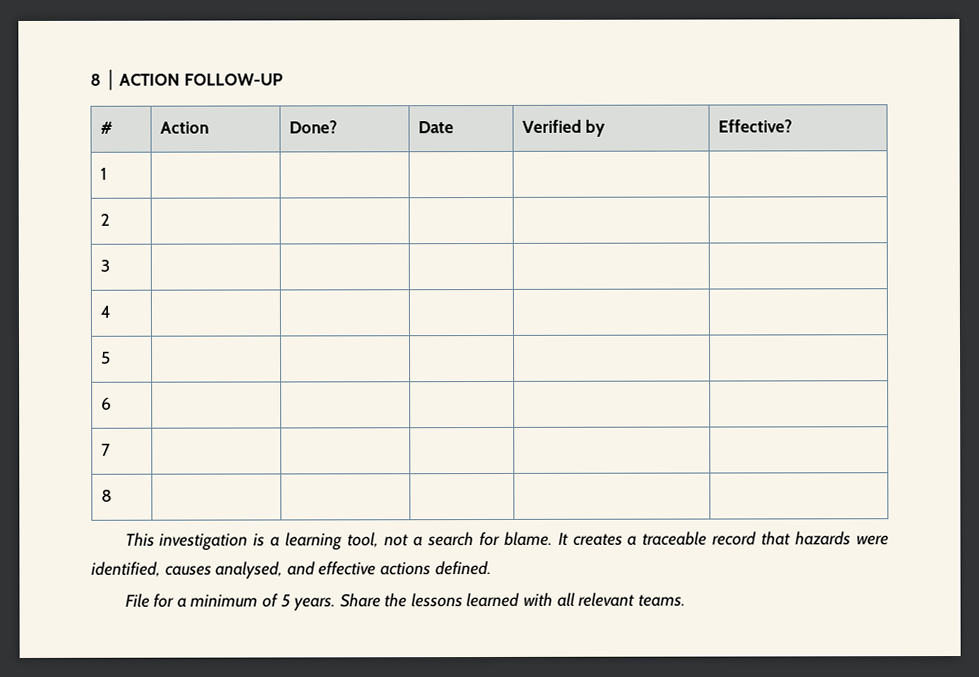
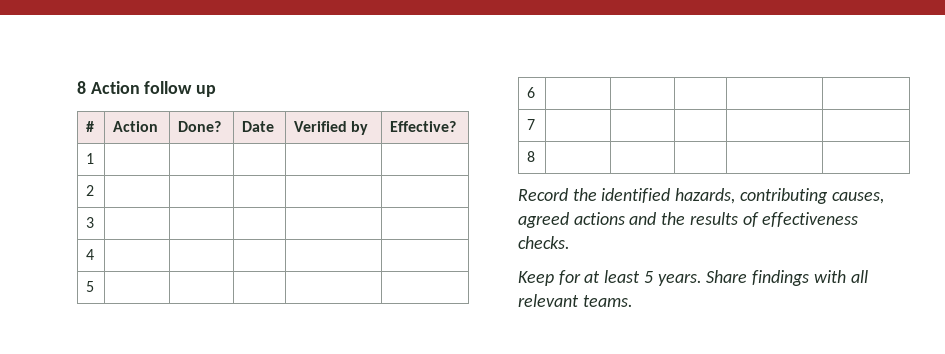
[90,69,283,91] 8 │ ACTION FOLLOW-UP -> [77,81,217,97] 8 Action follow up
[124,531,890,551] [91,560,492,580] [124,592,521,612] This investigation is a learning tool, not a search for blame. It creates a traceable record that hazards were identified, causes analysed, and effective actions defined. // File for a minimum of 5 years. Share the lessons learned -> [518,188,884,204] [518,212,859,228] [518,236,570,249] [518,270,810,286] Record the identified hazards, contributing causes, agreed actions and the results of effectiveness checks. // Keep for at least 5 years. Share findings

